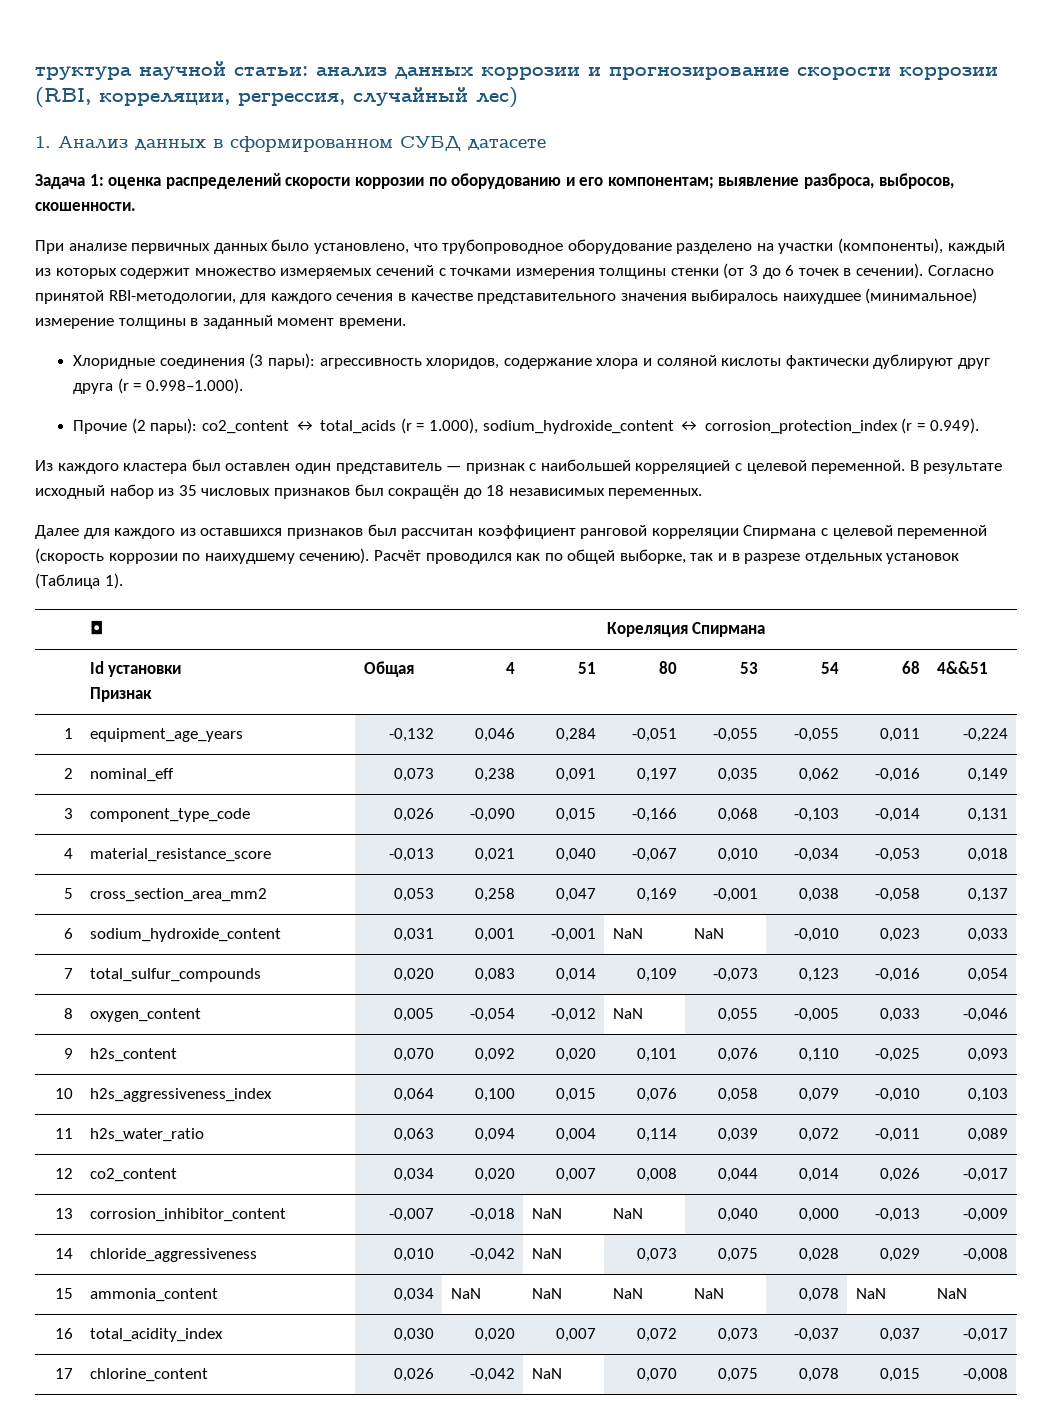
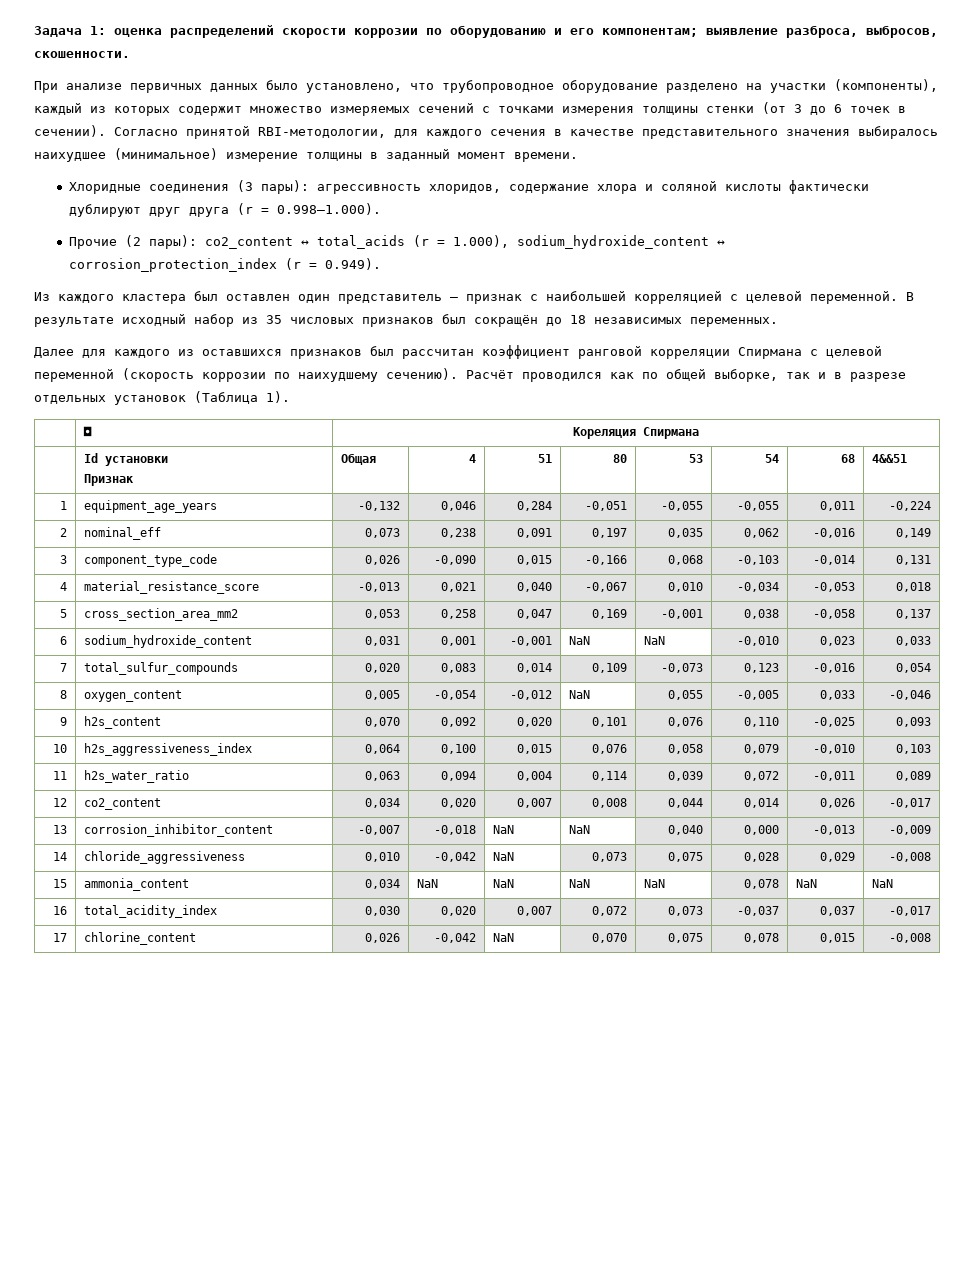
[35,61,998,80] [35,87,518,108] [35,136,546,152] труктура научной статьи: анализ данных коррозии и прогнозирование скорости коррозии (RBI, корреляции, регрессия, случайный лес) // 1. Анализ данных в сформированном СУБД датасете // -> (34, 31) none
[446,466,462,471] — -> [450,297,458,301] –

